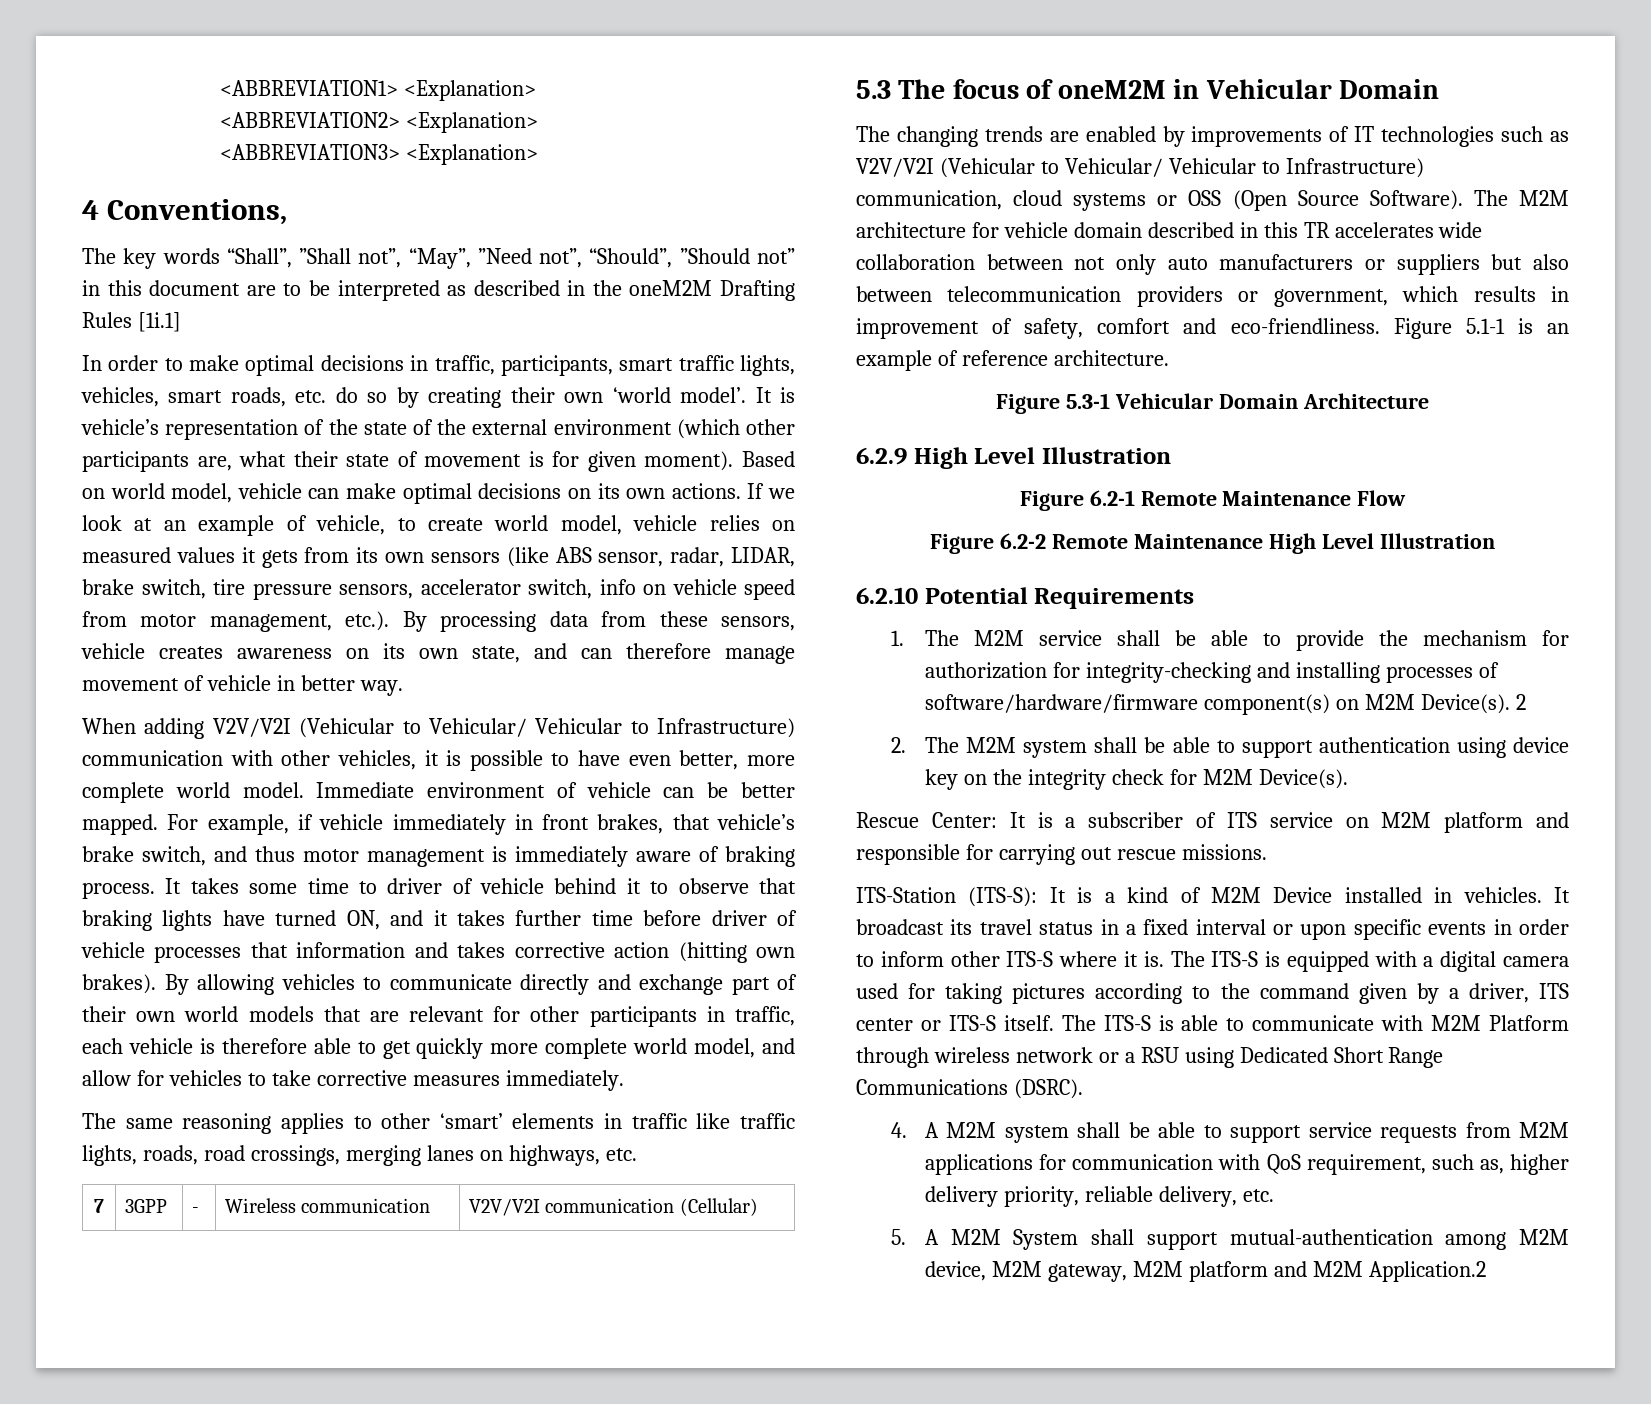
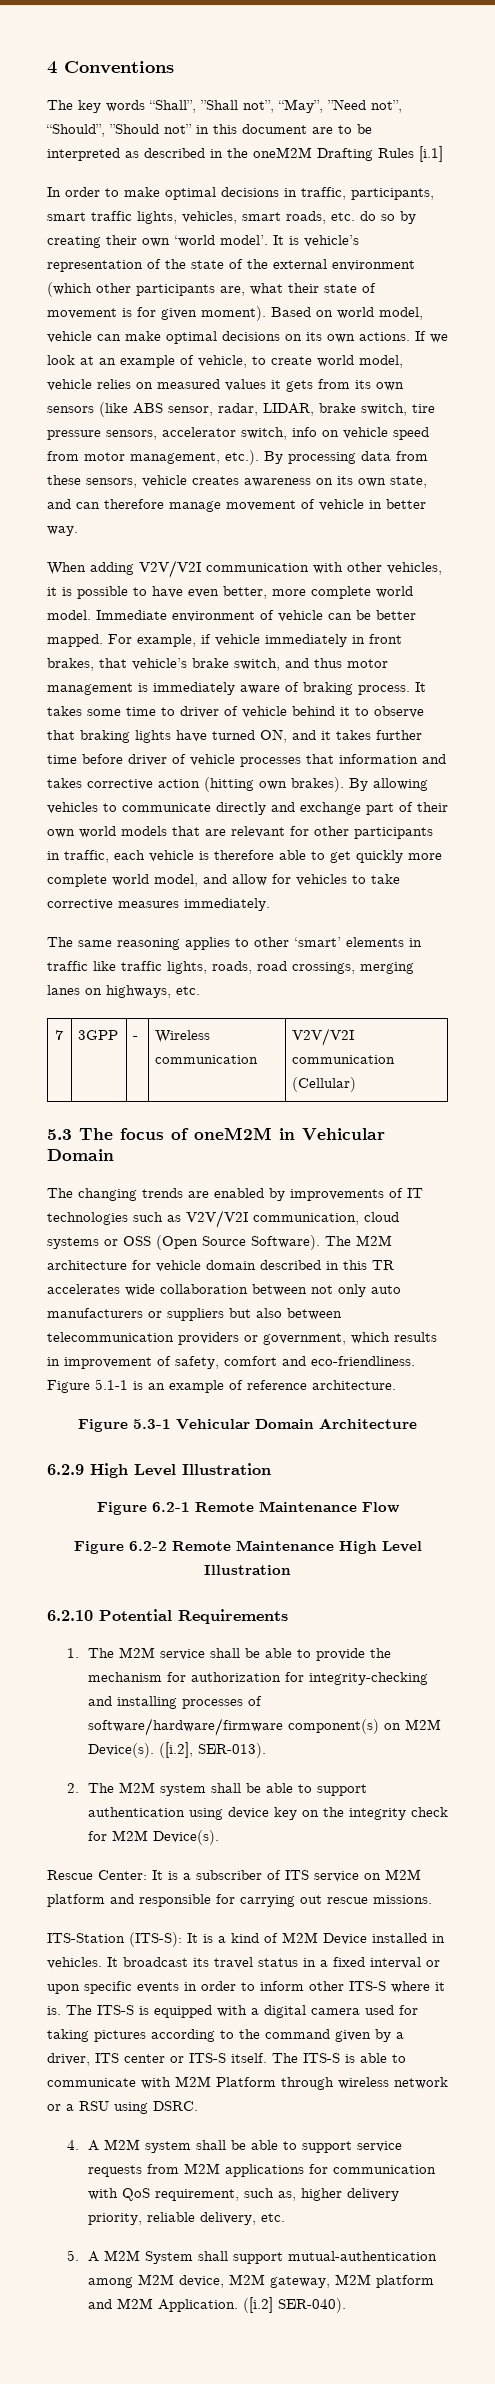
[219,80,536,101] [219,112,538,133] [219,144,538,165] [82,199,288,225] <ABBREVIATION1> <Explanation> // <ABBREVIATION2> <Explanation> // <ABBREVIATION3> <Explanation> // 4 Conventions, -> [47,61,174,74] 4 Conventions
[137,312,181,332] [1i.1] -> [419,146,443,162] [i.1]
[299,718,795,738] (Vehicular to Vehicular/ Vehicular to Infrastructure) -> (201, 569) none
[939,158,1424,178] (Vehicular to Vehicular/ Vehicular to Infrastructure) -> (248, 1219) none
[1515,694,1526,710] 2 -> [158,1742,266,1758] ([i.2], SER-013).
[1239,1047,1444,1068] [856,1079,1083,1099] Dedicated Short Range Communications (DSRC). -> [153,2101,198,2111] DSRC.
[1368,1261,1486,1282] Application.2 -> [157,2297,346,2313] Application. ([i.2] SER-040).

